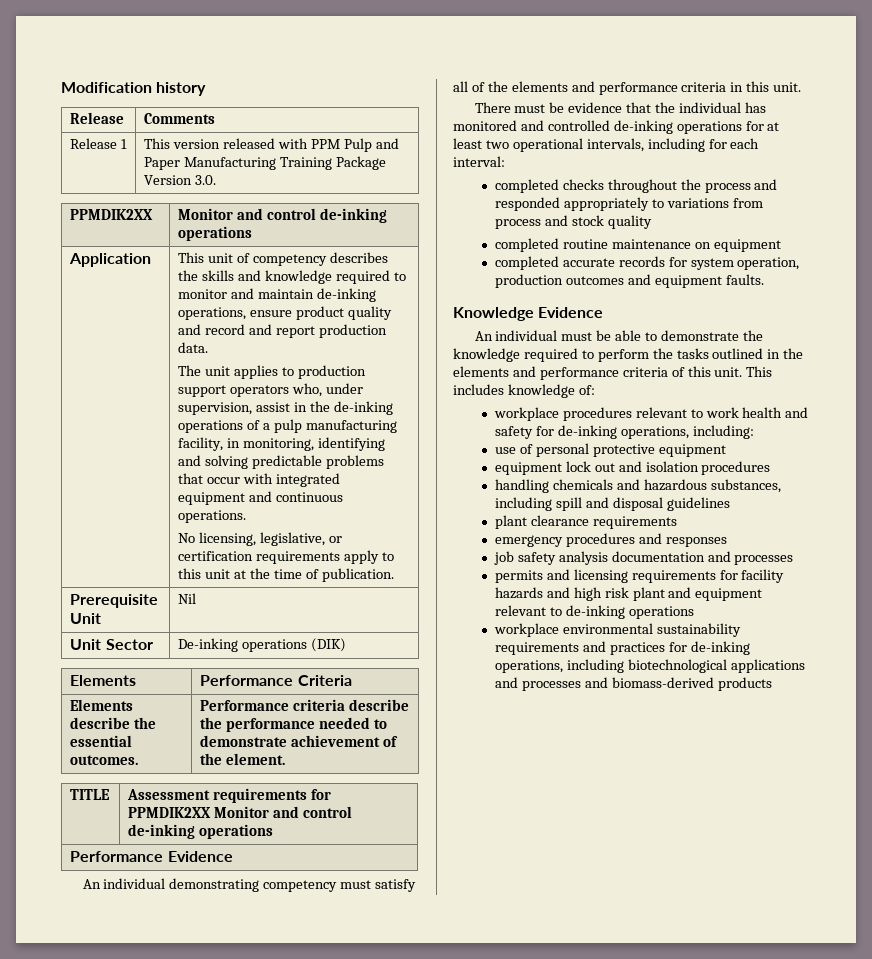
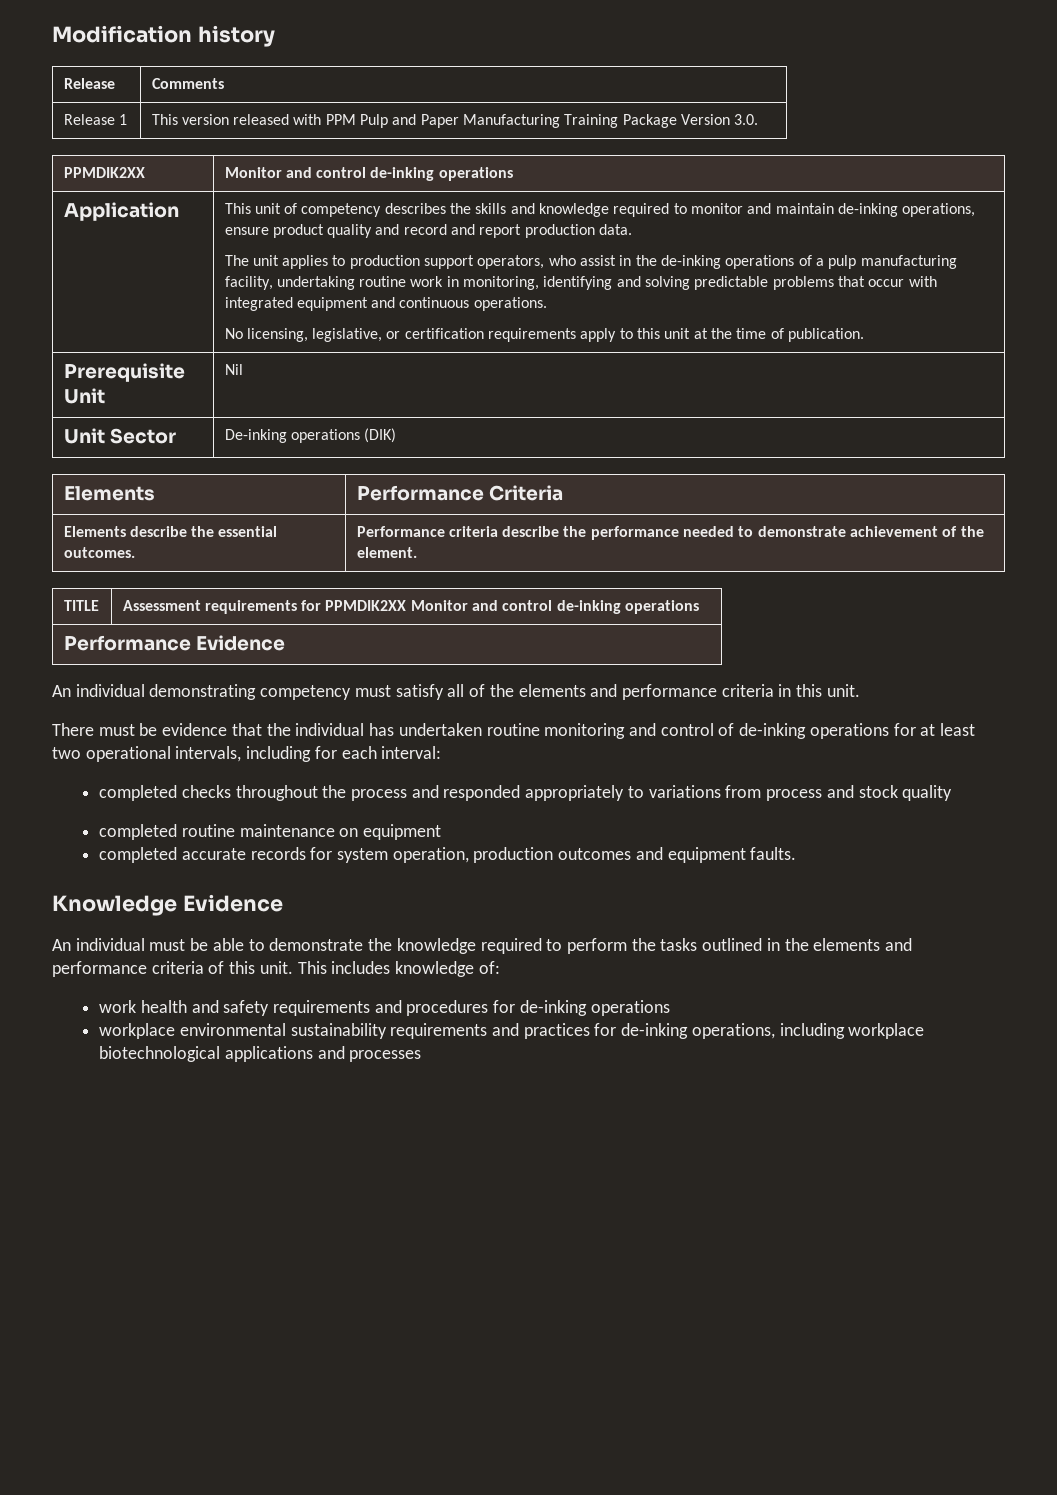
[230,383,364,397] [178,402,253,415] operators who, under supervision, -> [477,255,576,269] operators, who
(224, 444) none -> [276,276,444,290] undertaking routine work
[453,120,610,131] monitored and controlled -> [398,723,735,739] undertaken routine monitoring and control of
[493,407,809,421] [494,425,754,439] [494,443,726,457] [494,461,771,475] [494,479,781,493] [494,497,730,511] [494,515,677,529] [494,533,727,547] [493,551,794,565] [494,569,785,583] [494,587,763,601] [494,605,562,616] workplace procedures relevant to work health and safety for de-inking operations, including: // use of personal protective equipment // equipment lock out and isolation procedures // handling chemicals and hazardous substances, including spill and disposal guidelines // plant clearance requirements // emergency procedures and responses // job safety analysis documentation and processes // permits and licensing requirements for facility hazards and high risk plant and equipment relevant to -> [99,1000,516,1016] work health and safety requirements and procedures for
(624, 666) none -> [848,1023,925,1039] workplace
[584,677,772,691] and biomass-derived products -> (422, 1056) none

